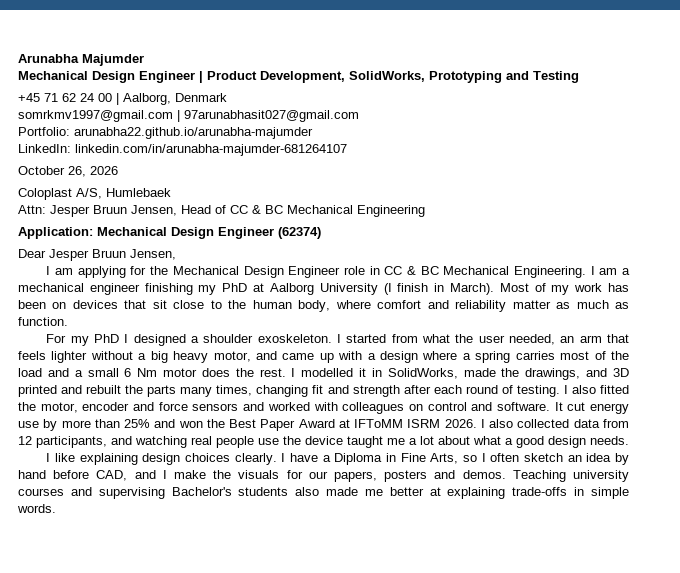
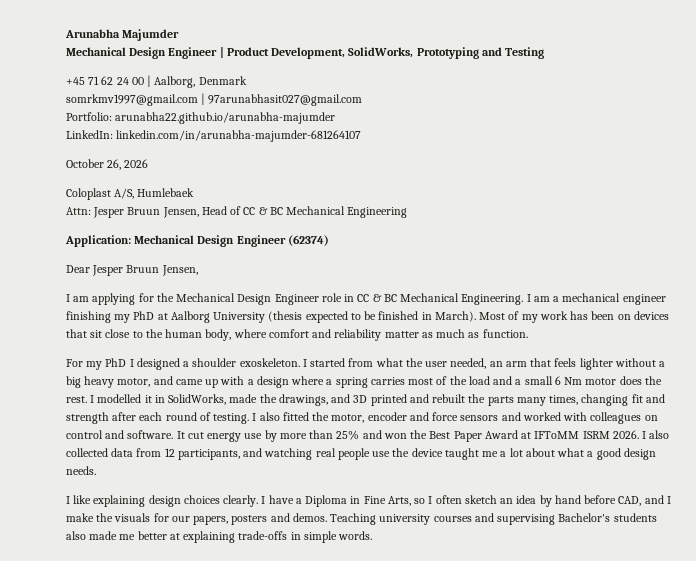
[383,283,429,295] (I finish -> [268,311,419,323] (thesis expected to be finished

